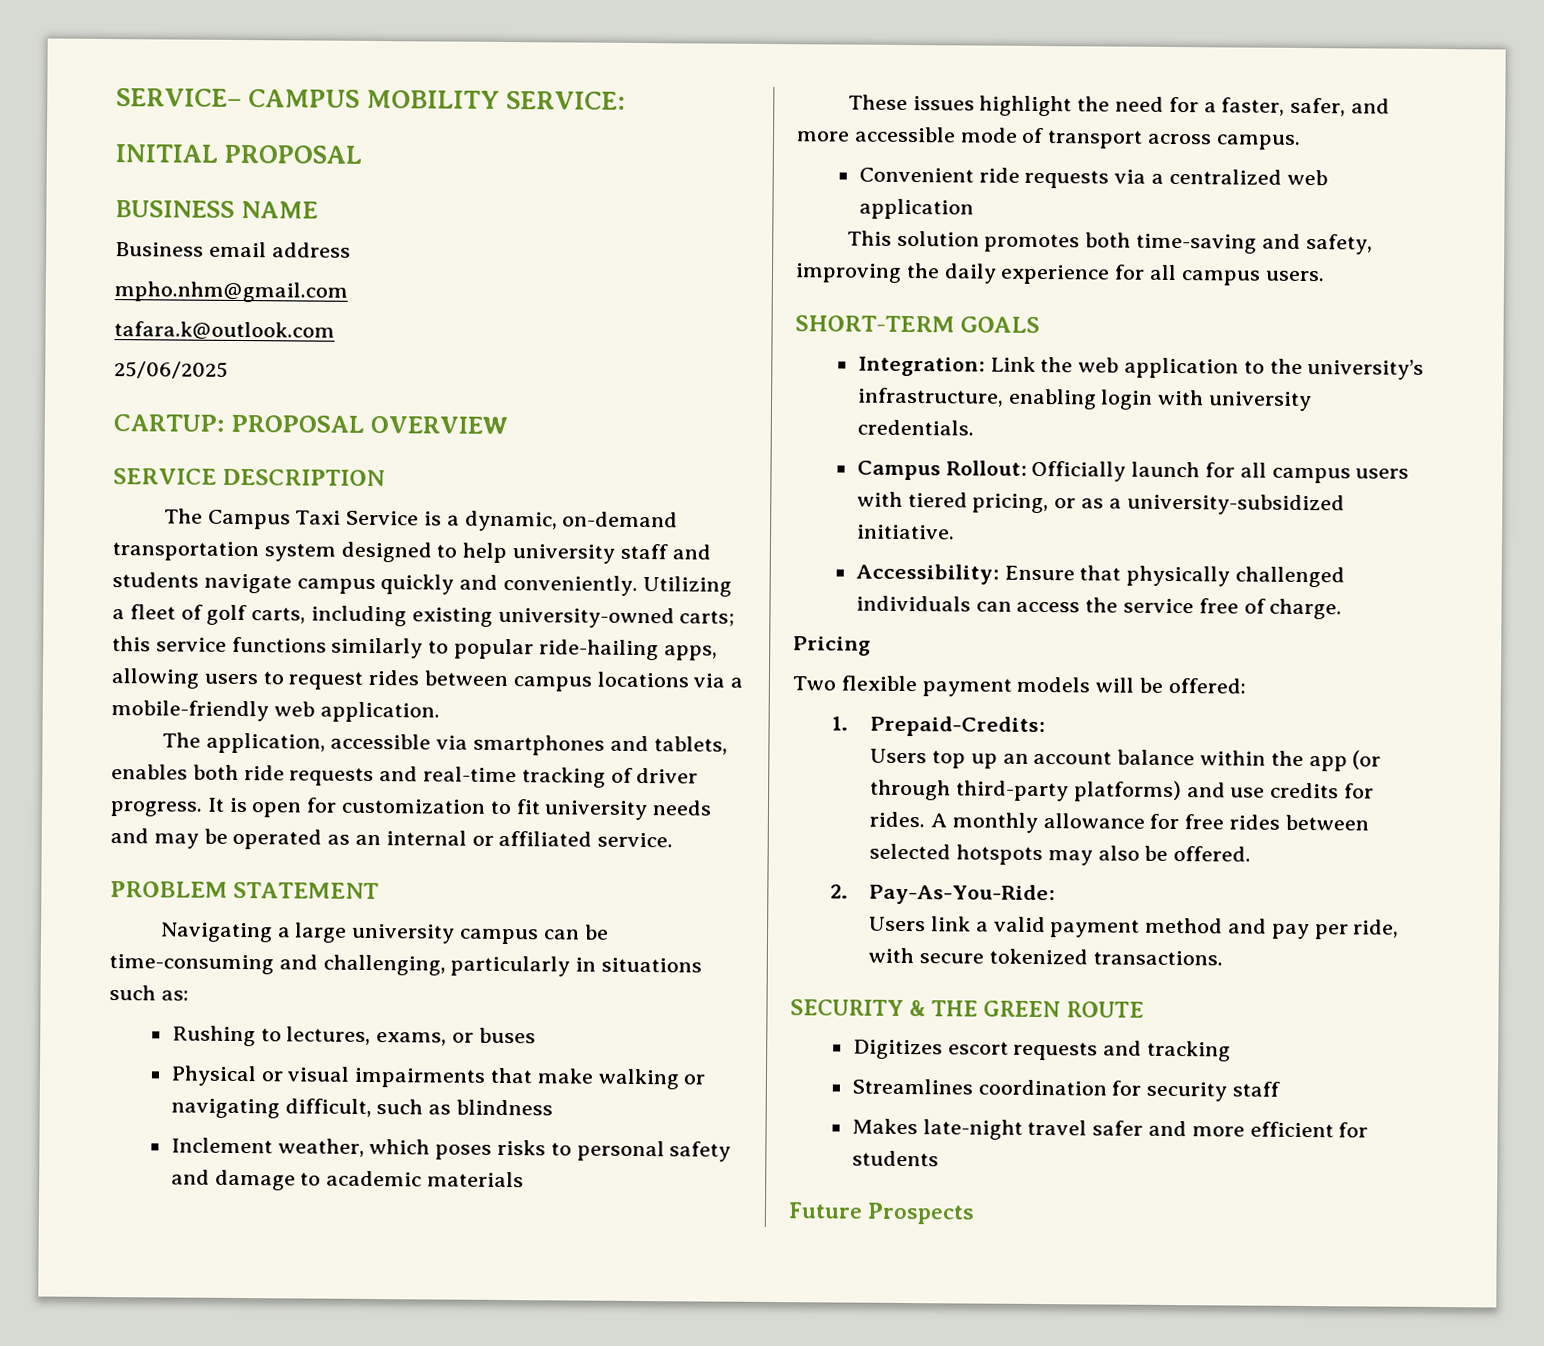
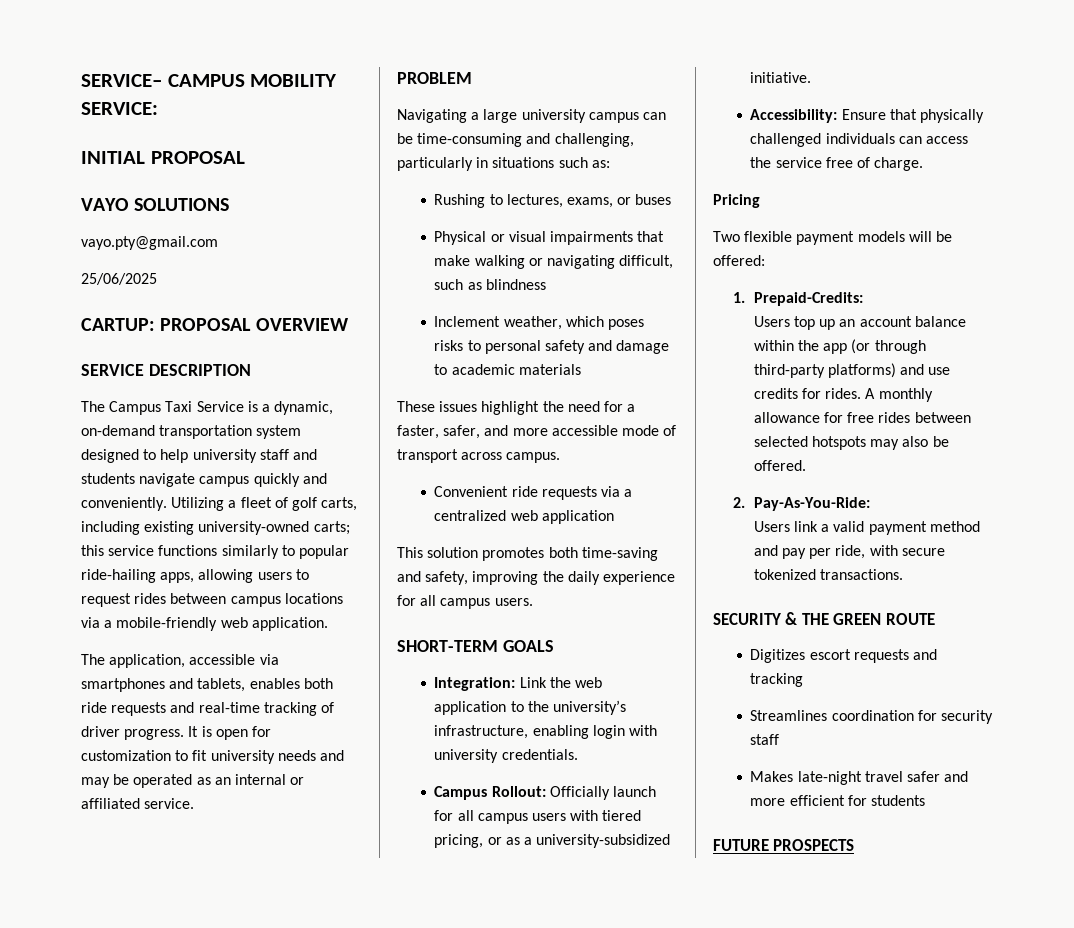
[115,200,318,219] [115,241,351,258] [114,281,348,303] [114,321,335,341] BUSINESS NAME // Business email address // mpho.nhm@gmail.com // tafara.k@outlook.com -> [81,198,230,211] [81,236,218,250] VAYO SOLUTIONS // vayo.pty@gmail.com
[233,881,380,900] STATEMENT -> (472, 78) none
[788,1202,976,1225] Future Prospects -> [713,839,855,851] FUTURE PROSPECTS

